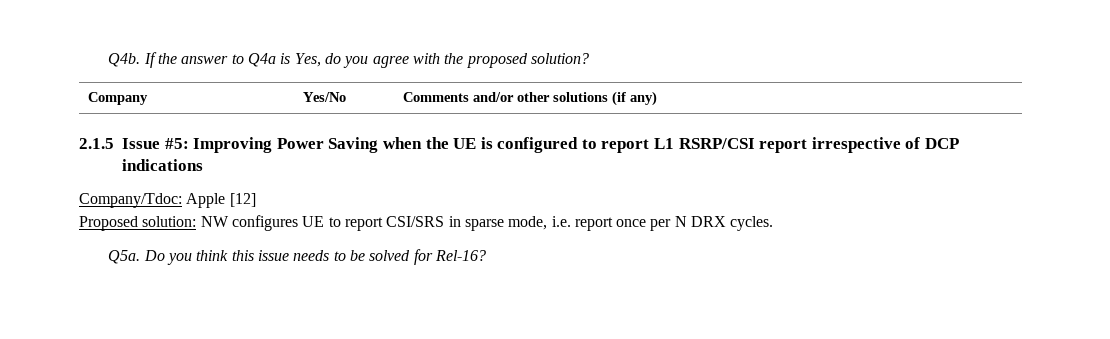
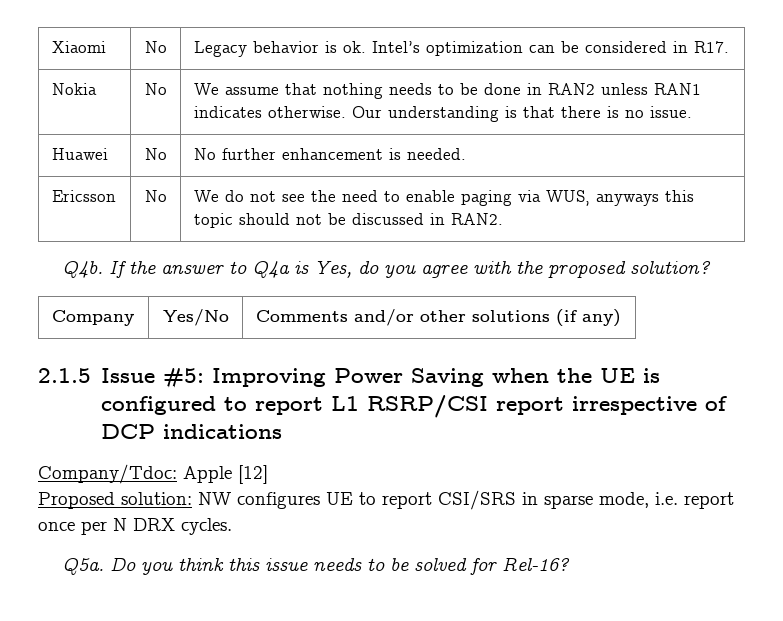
(108, 60) none -> [51,41,106,53] [144,41,167,53] [193,41,729,57] [51,83,97,95] [144,83,167,95] [193,83,701,99] [193,106,692,122] [51,148,108,160] [144,148,167,160] [193,148,466,160] [51,190,116,202] [144,190,167,202] [193,190,694,206] [193,213,503,228] Xiaomi | No | Legacy behavior is ok. Intel’s optimization can be considered in R17. // Nokia | No | We assume that nothing needs to be done in RAN2 unless RAN1 indicates otherwise. Our understanding is that there is no issue. // Huawei | No | No further enhancement is needed. // Ericsson | No | We do not see the need to enable paging via WUS, anyways this topic should not be discussed in RAN2. //

